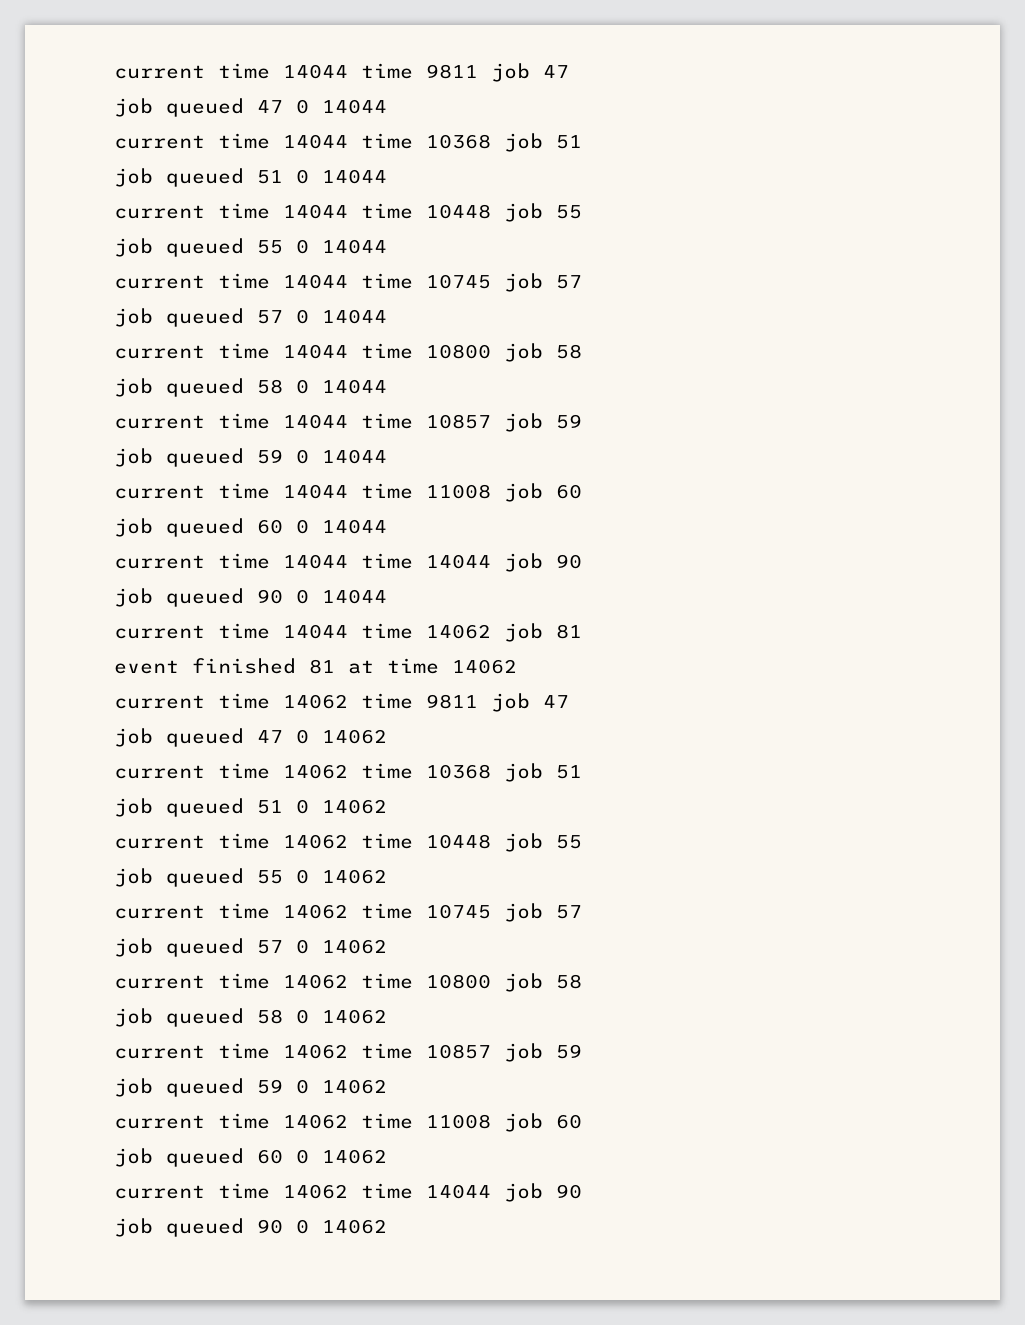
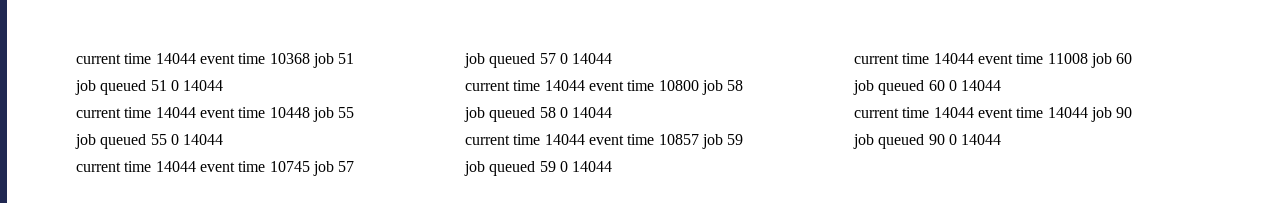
[114,63,569,82] [114,98,387,117] [114,133,348,149] current time 14044 time 9811 job 47 // job queued 47 0 14044 // current time 14044 -> [76,53,235,64] current time 14044 event
(348, 211) none -> [199,108,235,118] event
(348, 281) none -> [199,162,235,172] event
(348, 351) none -> [588,81,624,91] event
(348, 421) none -> [588,135,624,145] event
(348, 491) none -> [977,54,1013,64] event
(348, 561) none -> [977,108,1013,118] event
[114,623,582,642] [114,658,517,674] [114,693,569,712] [114,728,387,747] [114,763,582,782] [114,798,387,817] [114,833,582,852] [114,868,387,887] [114,903,582,922] [114,938,387,957] [114,973,582,992] [114,1008,387,1027] [114,1043,582,1062] [114,1078,387,1097] [114,1113,582,1132] [114,1148,387,1167] [114,1183,582,1202] [114,1218,387,1237] // current time 14044 time 14062 job 81 // event finished 81 at time 14062 // current time 14062 time 9811 job 47 // job queued 47 0 14062 // current time 14062 time 10368 job 51 // job queued 51 0 14062 // current time 14062 time 10448 job 55 // job queued 55 0 14062 // current time 14062 time 10745 job 57 // job queued 57 0 14062 // current time 14062 time 10800 job 58 // job queued 58 0 14062 // current time 14062 time 10857 job 59 // job queued 59 0 14062 // current time 14062 time 11008 job 60 // job queued 60 0 14062 // current time 14062 time 14044 job 90 // job queued 90 0 14062 -> (1002, 139) none

